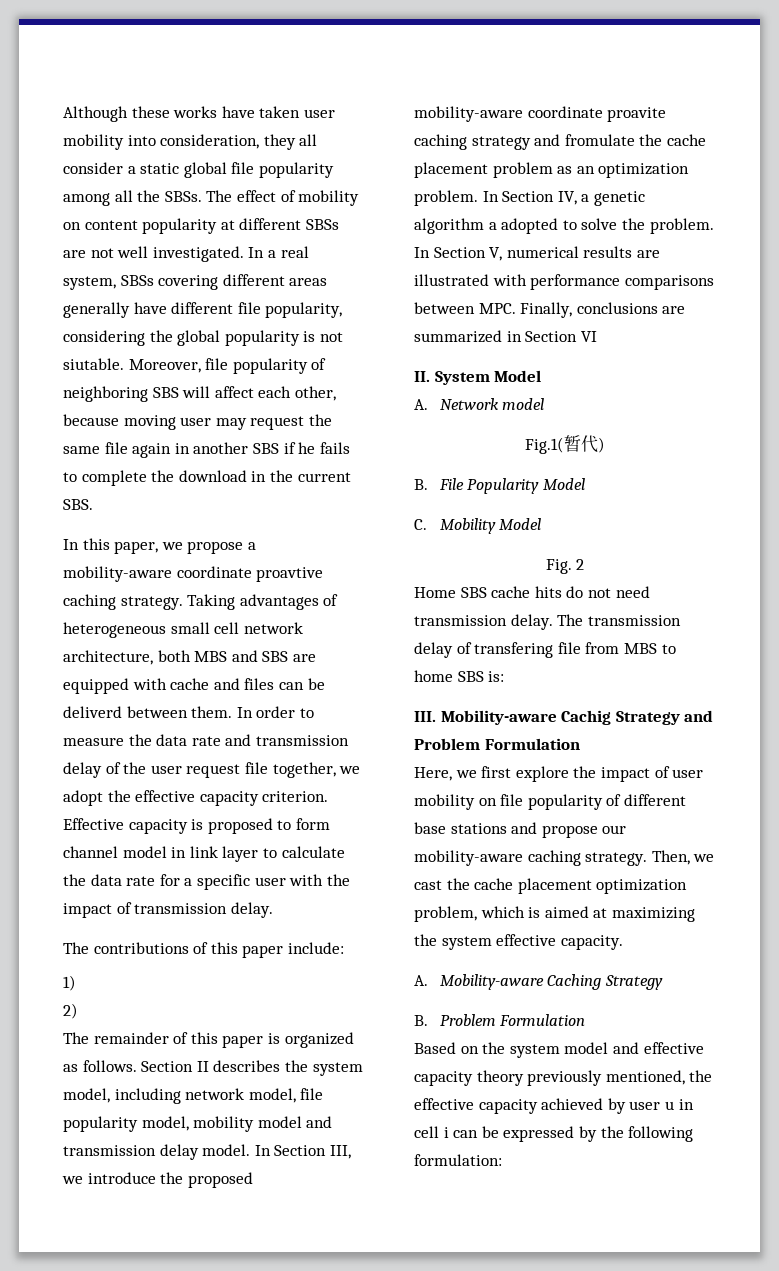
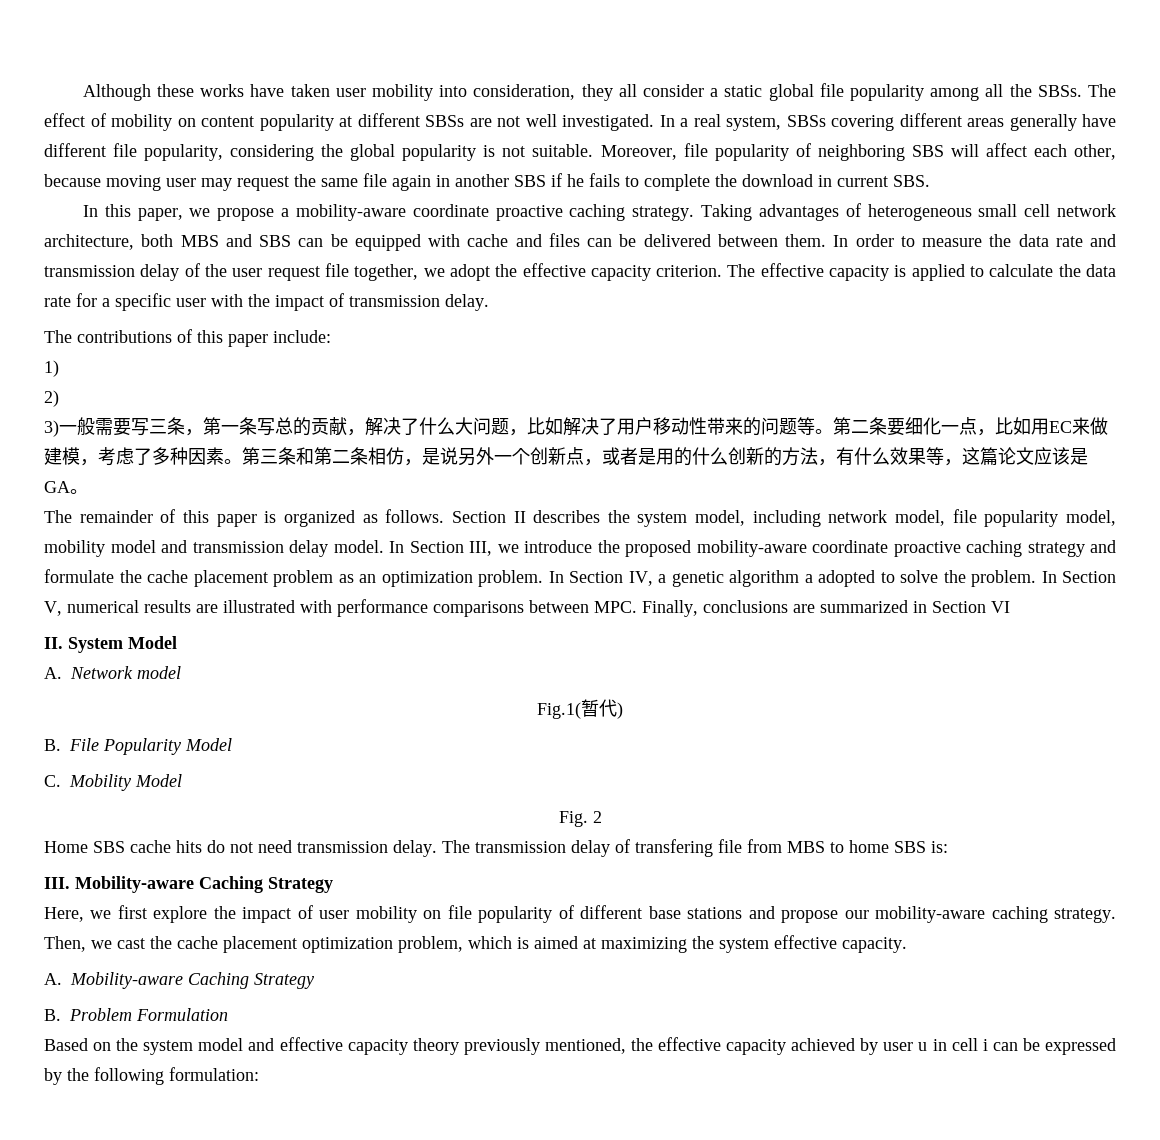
[63,358,124,370] siutable. -> [532,144,594,157] suitable.
[269,470,293,482] the -> (832, 181) none
[256,567,324,582] proavtive -> [495,205,563,221] proactive
[292,654,316,662] are -> [298,234,348,247] can be
[63,706,122,718] deliverd -> [643,234,711,247] delivered
[63,818,330,834] [63,846,259,862] Effective capacity is proposed to form channel model in link layer -> [727,263,965,281] The effective capacity is applied
(78, 1011) none -> [44,417,1108,437] [44,447,1088,466] [44,481,88,494] // 3)一般需要写三条，第一条写总的贡献，解决了什么大问题，比如解决了用户移动性带来的问题等。第二条要细化一点，比如用EC来做建模，考虑了多种因素。第三条和第二条相仿，是说另外一个创新点，或者是用的什么创新的方法，有什么效果等，这篇论文应该是GA。
[607,107,667,122] proavite -> [893,541,961,557] proactive
[564,134,635,146] fromulate -> [44,569,114,583] formulate
[561,710,714,725] [414,738,580,750] Cachig Strategy and Problem Formulation -> [199,876,333,893] Caching Strategy

